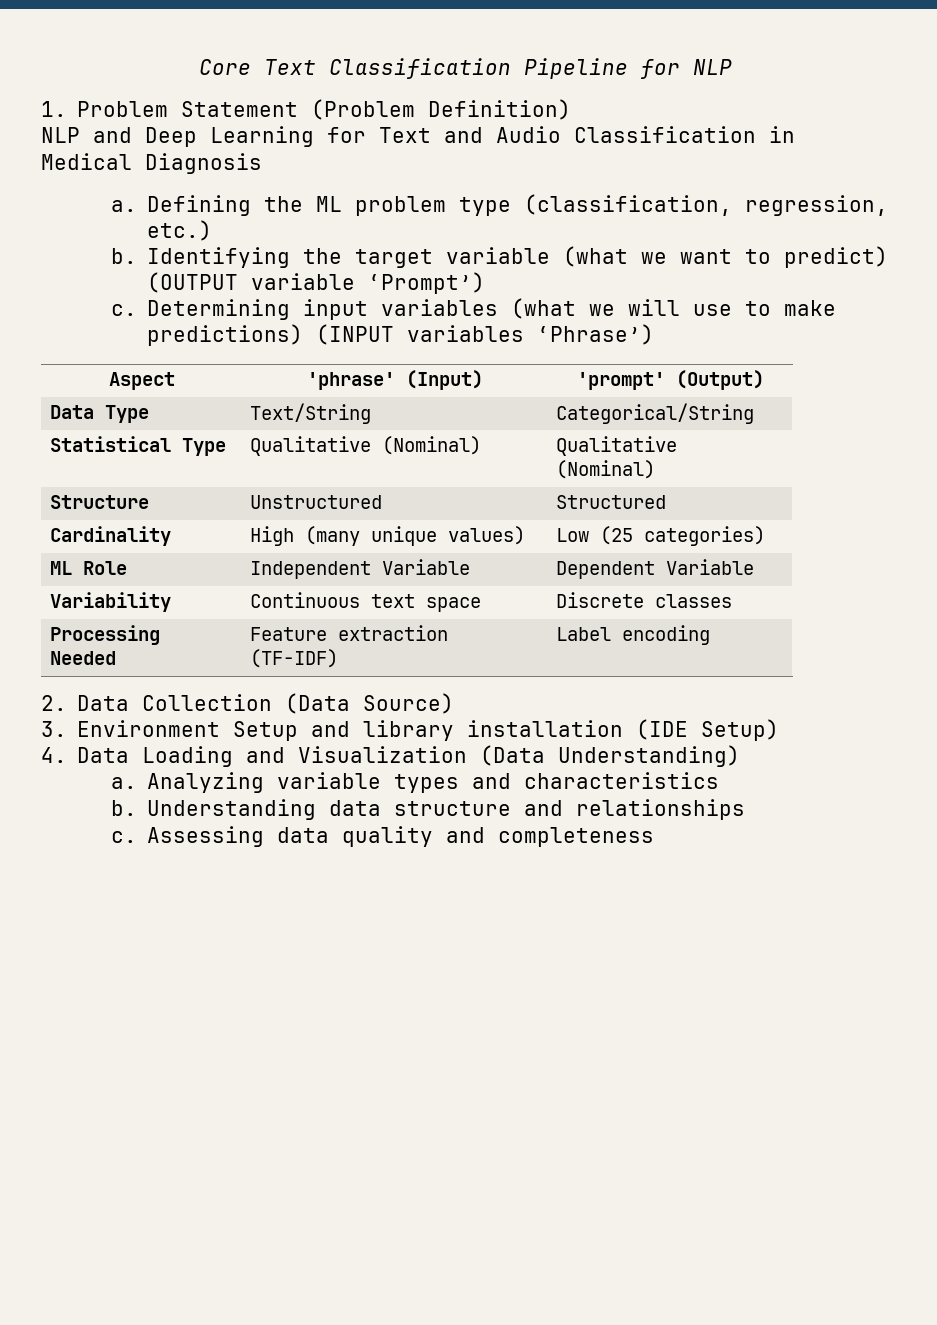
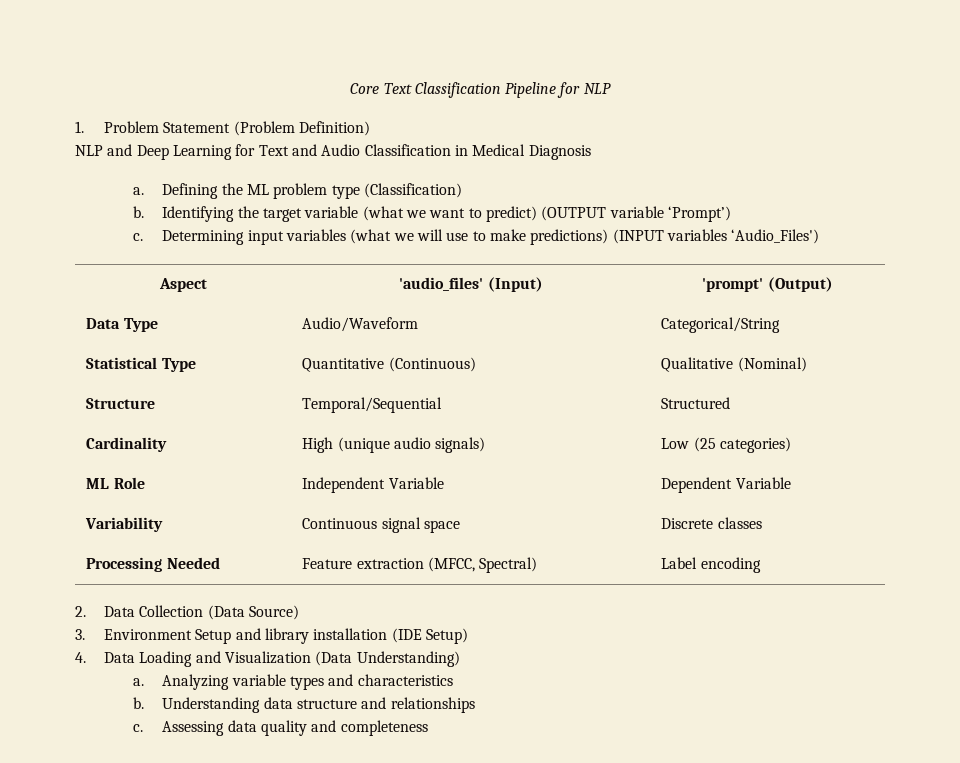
[524,194,889,216] [147,220,213,241] (classification, regression, etc.) -> [363,183,462,198] (Classification)
[537,324,655,345] ‘Phrase’) -> [731,229,820,244] ‘Audio_Files')
[306,372,395,390] 'phrase' -> [399,277,484,291] 'audio_files'
[249,403,371,424] Text/String -> [302,317,419,332] Audio/Waveform
[249,436,481,456] Qualitative (Nominal) -> [302,357,476,372] Quantitative (Continuous)
[249,495,382,509] Unstructured -> [302,397,443,413] Temporal/Sequential
[304,526,525,546] (many unique values) -> [337,437,486,453] (unique audio signals)
[370,594,415,608] text -> [381,517,421,533] signal
[249,649,338,668] (TF-IDF) -> [427,557,538,573] (MFCC, Spectral)

